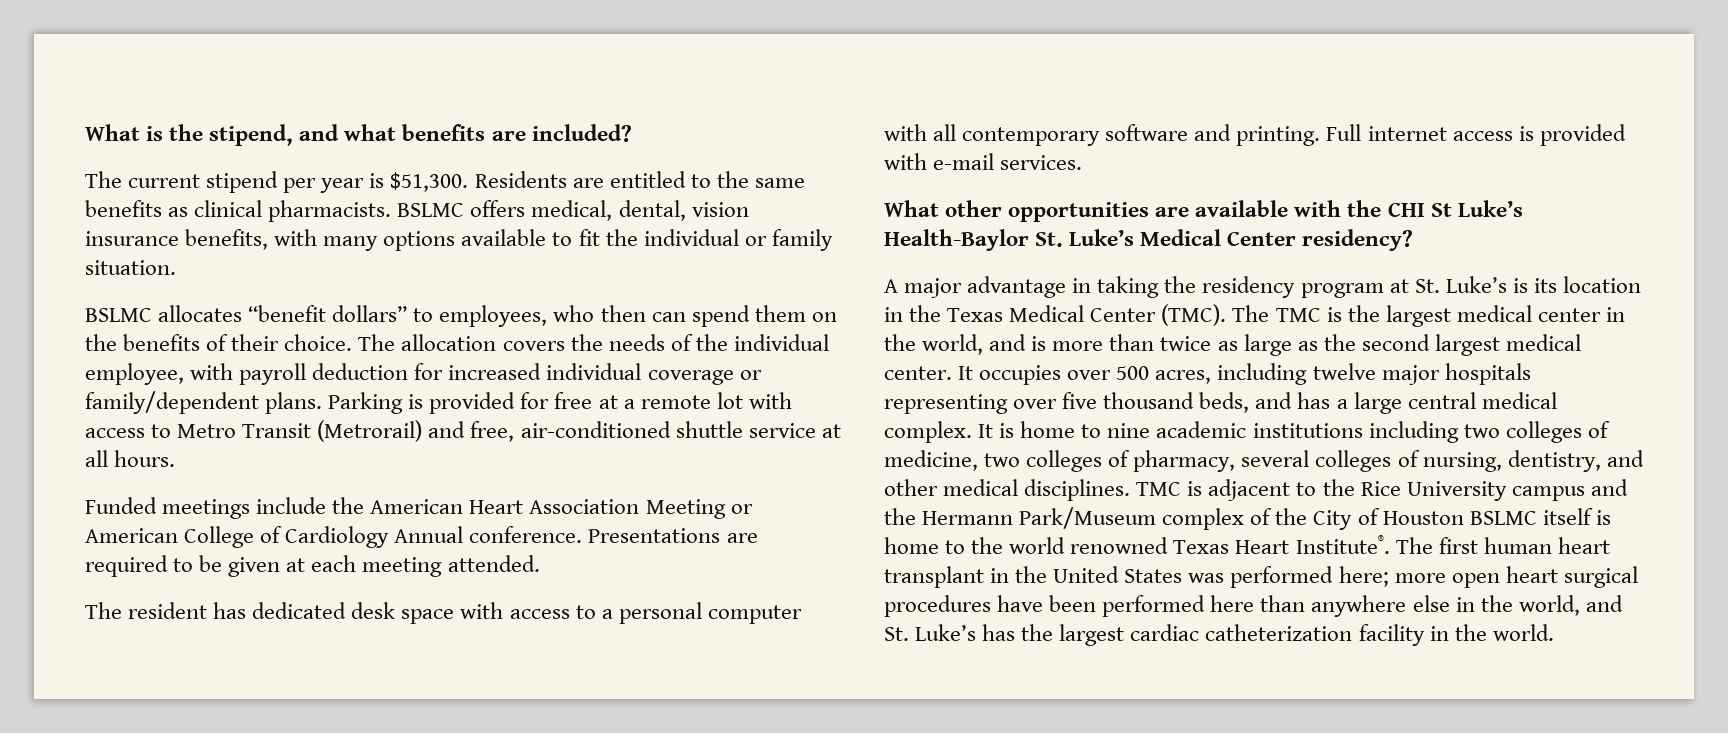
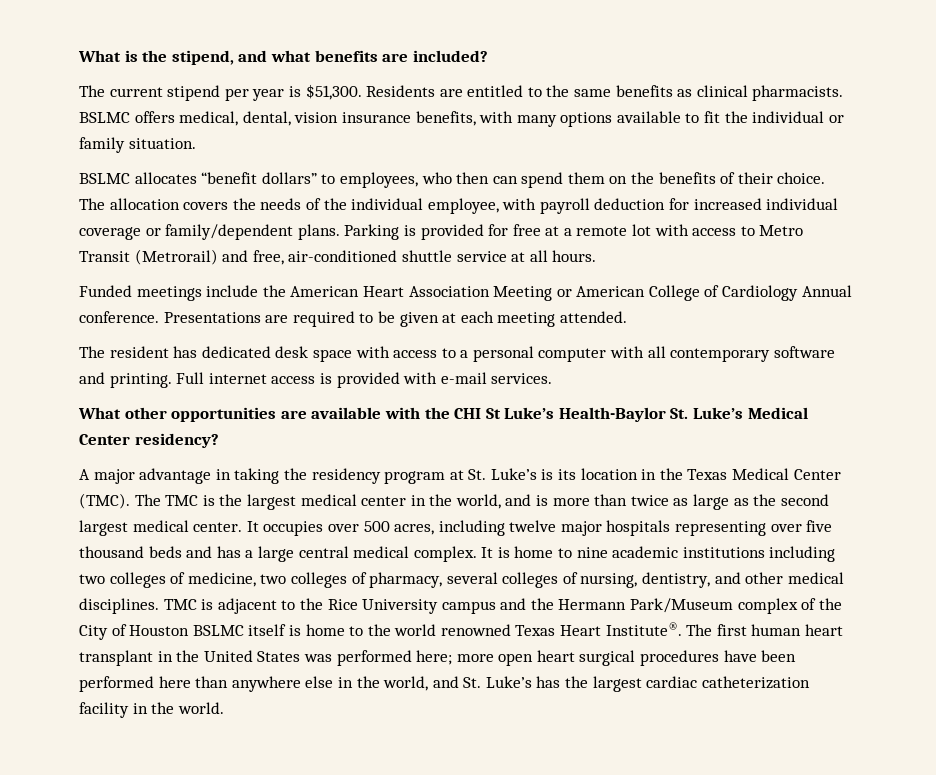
[1199,392,1250,413] beds, -> [148,546,182,558] beds

